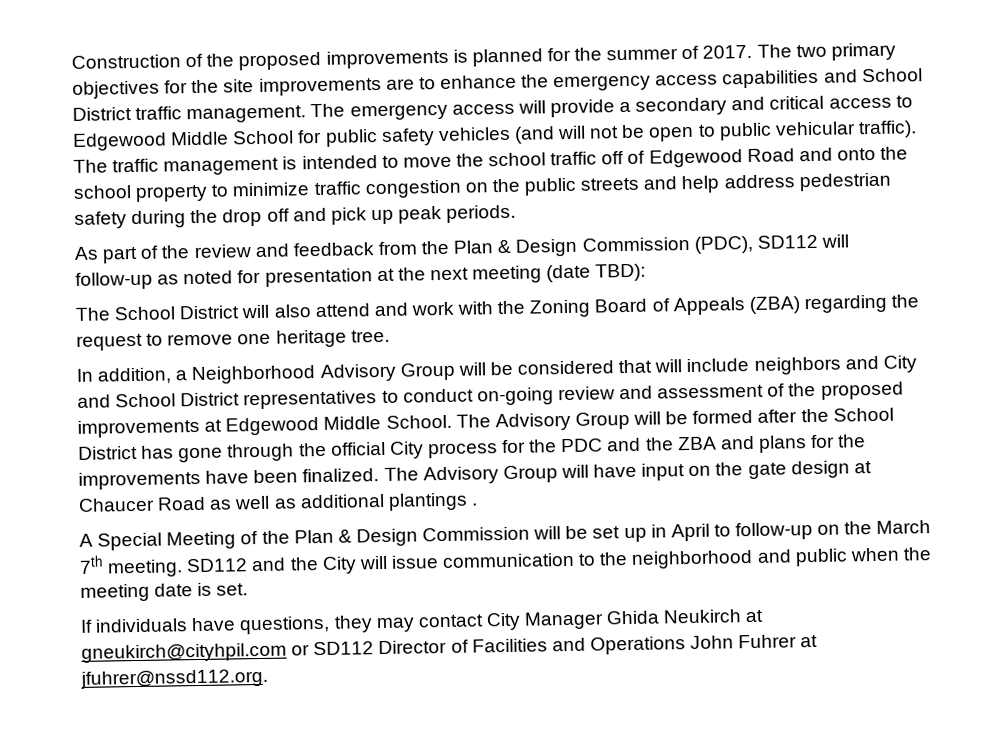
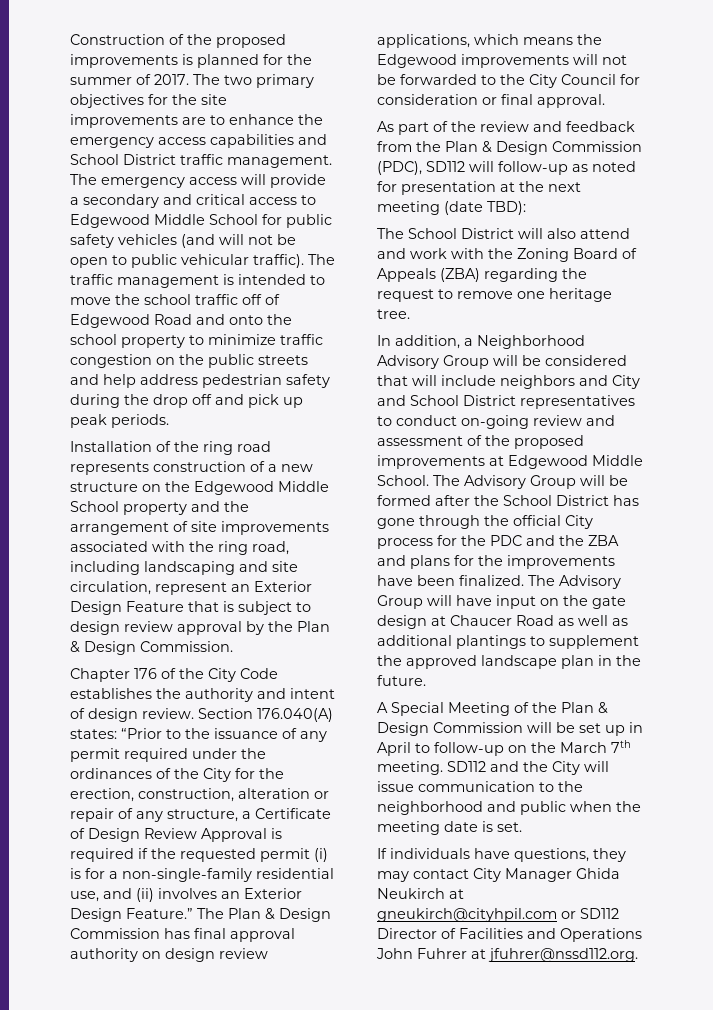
(517, 213) none -> [70,441,271,455] [70,461,313,475] [70,481,329,495] [70,501,249,515] [70,521,329,535] [70,541,289,555] [70,561,298,575] [70,581,312,595] [70,601,311,615] [70,621,330,635] [70,641,233,655] [70,668,278,682] [70,688,335,702] [70,708,333,722] [70,728,327,742] [70,748,266,762] [70,768,284,782] [70,788,329,802] [70,808,331,822] [70,828,282,842] [70,848,328,862] [70,868,334,882] [70,888,302,902] [70,908,331,922] [70,928,295,942] [70,948,268,962] [377,34,602,48] [377,54,627,68] [377,74,640,88] [377,94,605,108] // Installation of the ring road represents construction of a new structure on the Edgewood Middle School property and the arrangement of site improvements associated with the ring road, including landscaping and site circulation, represent an Exterior Design Feature that is subject to design review approval by the Plan & Design Commission. // Chapter 176 of the City Code establishes the authority and intent of design review. Section 176.040(A) states: “Prior to the issuance of any permit required under the ordinances of the City for the erection, construction, alteration or repair of any structure, a Certificate of Design Review Approval is required if the requested permit (i) is for a non-single-family residential use, and (ii) involves an Exterior Design Feature.” The Plan & Design Commission has final approval authority on design review applications, which means the Edgewood improvements will not be forwarded to the City Council for consideration or final approval.
[471,503,478,506] . -> [530,635,639,649] [377,655,641,669] [377,675,426,686] to supplement the approved landscape plan in the future.

